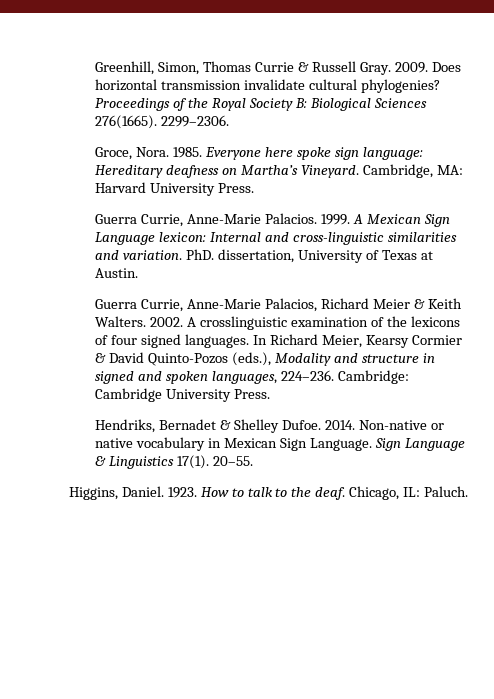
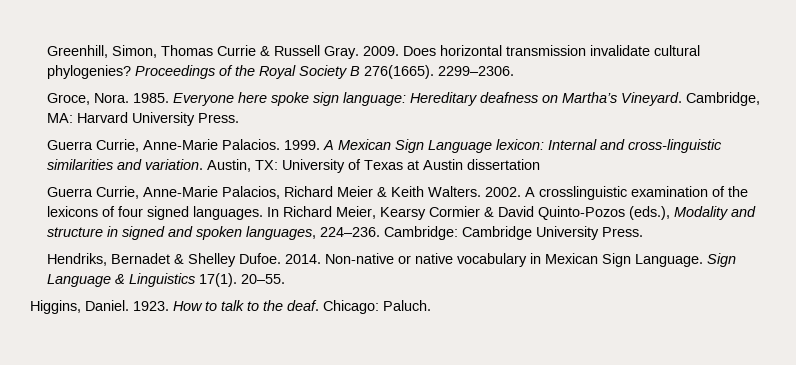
[294,98,427,111] B: Biological Sciences -> [349,66,360,76] B
[186,249,294,263] PhD. dissertation, -> [206,159,278,172] Austin, TX:
[95,268,139,278] Austin. -> [422,159,540,170] Austin dissertation
[349,486,421,500] Chicago, IL: -> [323,300,379,314] Chicago:

